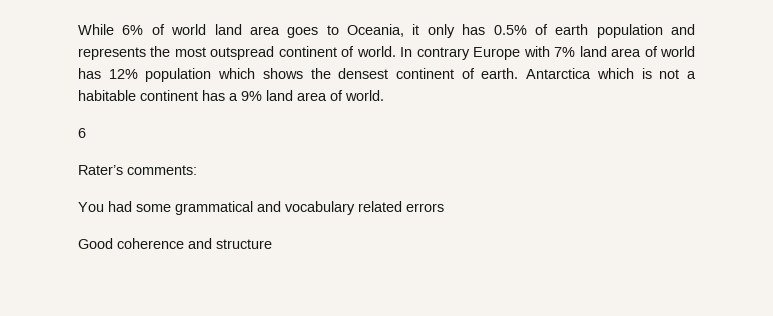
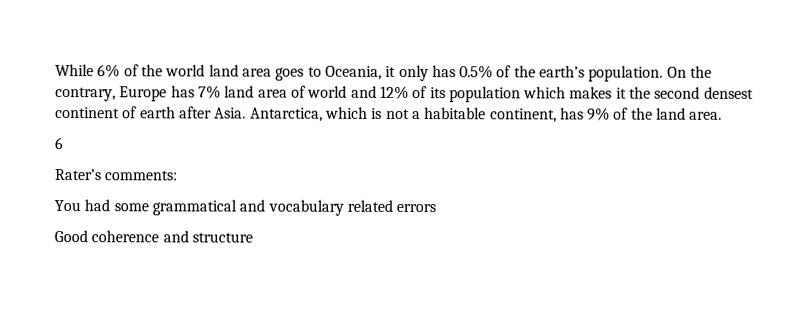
(165, 29) none -> [140,64,163,77] the
[555,24,695,38] [78,46,550,60] earth population and represents the most outspread continent of world. In contrary Europe with -> [513,65,713,82] [55,85,195,102] the earth’s population. On the contrary, Europe has
[78,68,592,82] has 12% population which shows the densest continent of earth. Antarctica -> [350,85,754,103] [55,106,323,122] and 12% of its population which makes it the second densest continent of earth after Asia. Antarctica,
[140,90,384,101] continent has a 9% land area of world. -> [489,107,723,123] continent, has 9% of the land area.

